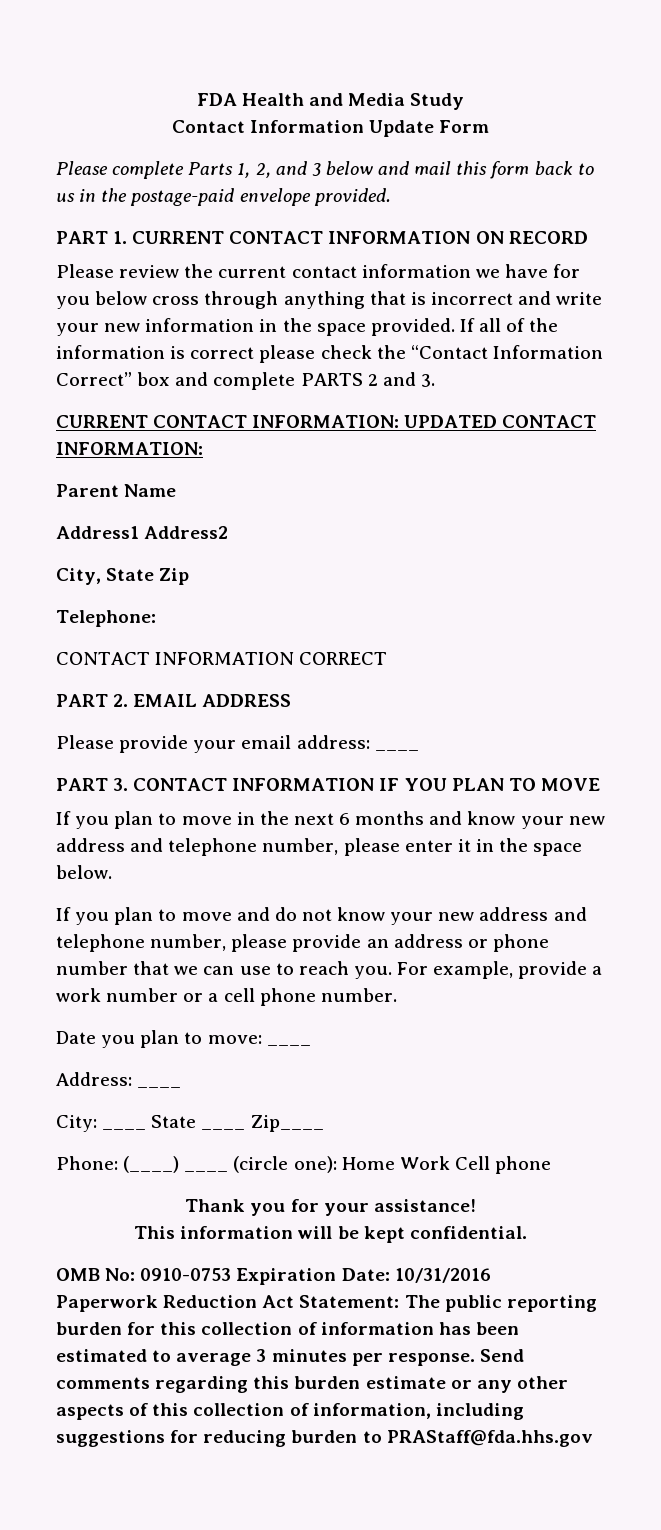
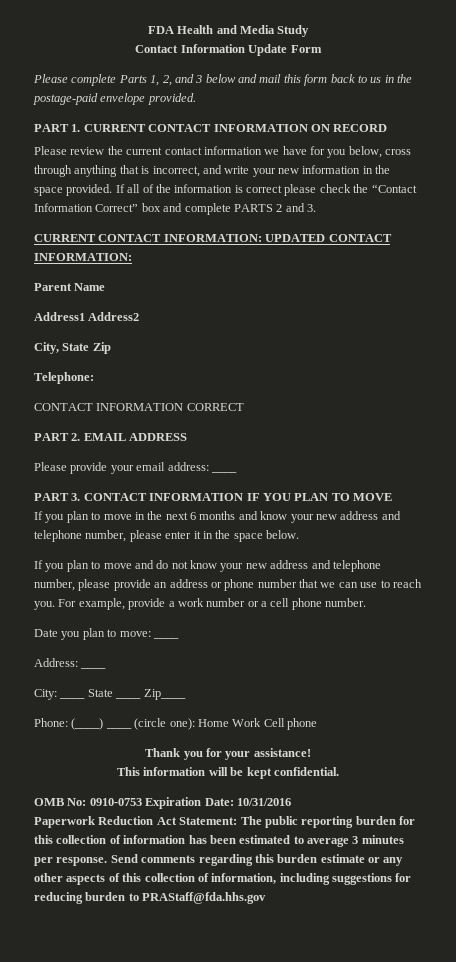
[95,291,148,305] below -> [348,146,382,158] below,
[430,292,513,305] incorrect -> [152,166,200,177] incorrect,

